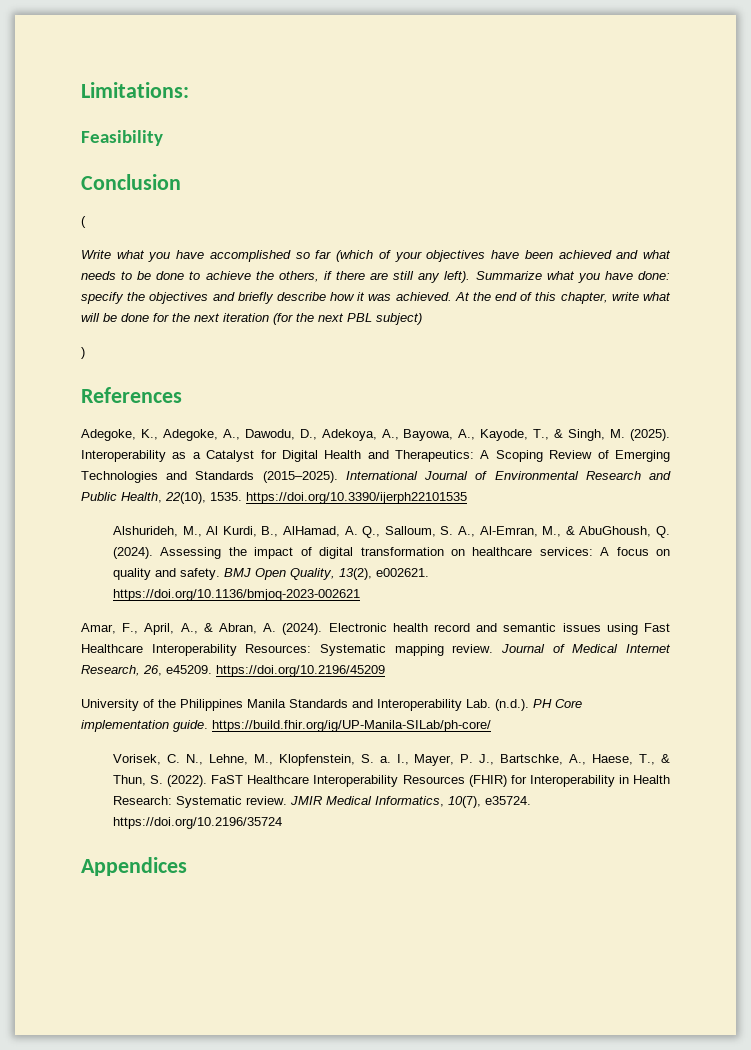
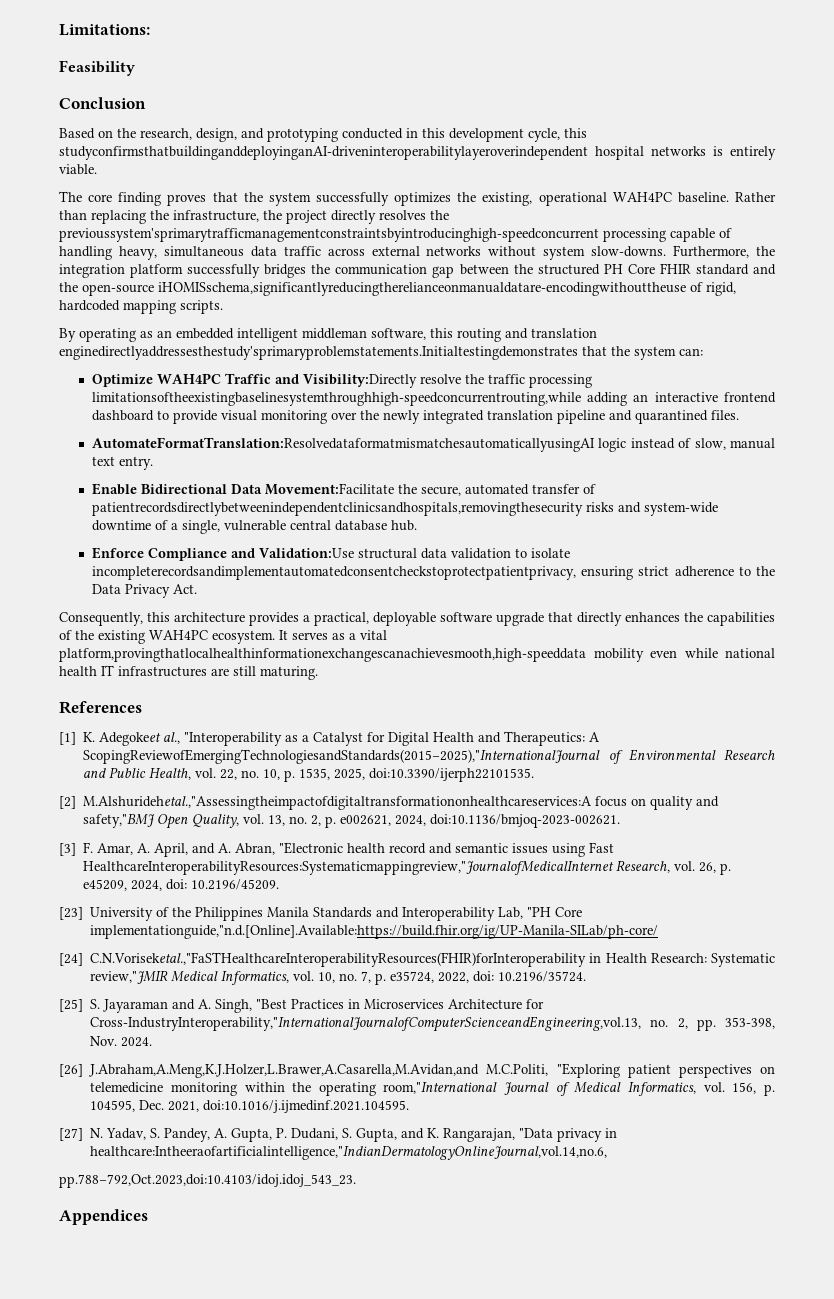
[81,216,86,228] [81,250,672,262] [81,271,670,283] [81,292,671,304] [81,313,422,325] [81,347,85,359] [81,387,182,403] [81,429,670,441] [81,450,166,462] ( // Write what you have accomplished so far (which of your objectives have been achieved and what needs to be done to achieve the others, if there are still any left). Summarize what you have done: specify the objectives and briefly describe how it was achieved. At the end of this chapter, write what will be done for the next iteration (for the next PBL subject) // ) // References // Adegoke, K., Adegoke, A., Dawodu, D., Adekoya, A., Bayowa, A., Kayode, T., & Singh, M. (2025). Interoperability -> [59,128,587,142] [59,146,776,160] [59,164,97,175] [59,191,776,206] [59,210,449,224] [59,228,732,242] [59,245,775,260] [59,263,776,278] [59,282,736,296] [59,300,223,314] [59,328,597,342] [59,346,703,360] [91,373,592,388] [91,392,777,406] [91,410,739,424] [91,437,776,452] [91,456,153,470] [91,483,596,496] [91,502,718,516] [91,520,417,534] [91,547,570,561] [91,566,775,580] [91,584,197,598] [59,612,775,626] [59,630,387,644] [59,648,775,662] [59,665,318,680] [59,701,142,714] [59,732,283,746] Based on the research, design, and prototyping conducted in this development cycle, this studyconfirmsthatbuildinganddeployinganAI-driveninteroperabilitylayeroverindependent hospital networks is entirely viable. // The core finding proves that the system successfully optimizes the existing, operational WAH4PC baseline. Rather than replacing the infrastructure, the project directly resolves the previoussystem'sprimarytrafficmanagementconstraintsbyintroducinghigh-speedconcurrent processing capable of handling heavy, simultaneous data traffic across external networks without system slow-downs. Furthermore, the integration platform successfully bridges the communication gap between the structured PH Core FHIR standard and the open-source iHOMISschema,significantlyreducingtherelianceonmanualdatare-encodingwithouttheuse of rigid, hardcoded mapping scripts. // By operating as an embedded intelligent middleman software, this routing and translation enginedirectlyaddressesthestudy'sprimaryproblemstatements.Initialtestingdemonstrates that the system can: // Optimize WAH4PC Traffic and Visibility:Directly resolve the traffic processing limitationsoftheexistingbaselinesystemthroughhigh-speedconcurrentrouting,while adding an interactive frontend dashboard to provide visual monitoring over the newly integrated translation pipeline and quarantined files. // AutomateFormatTranslation:ResolvedataformatmismatchesautomaticallyusingAI logic instead of slow, manual text entry. // Enable Bidirectional Data Movement:Facilitate the secure, automated transfer of patientrecordsdirectlybetweenindependentclinicsandhospitals,removingthesecurity risks and system-wide downtime of a single, vulnerable central database hub. // Enforce Compliance and Validation:Use structural data validation to isolate incompleterecordsandimplementautomatedconsentcheckstoprotectpatientprivacy, ensuring strict adherence to the Data Privacy Act. // Consequently, this architecture provides a practical, deployable software upgrade that directly enhances the capabilities of the existing WAH4PC ecosystem. It serves as a vital platform,provingthatlocalhealthinformationexchangescanachievesmooth,high-speeddata mobility even while national health IT infrastructures are still maturing. // References // [1] K. Adegokeet al., "Interoperability
[495,450,670,462] [81,471,469,483] Scoping Review of Emerging Technologies and Standards (2015–2025). International Journal -> [83,749,601,764] ScopingReviewofEmergingTechnologiesandStandards(2015–2025),"InternationalJournal
[165,492,467,504] [113,526,671,538] [113,547,670,559] [113,568,430,580] [113,589,361,601] [81,623,387,635] 22(10), 1535. https://doi.org/10.3390/ijerph22101535 // Alshurideh, M., Al Kurdi, B., AlHamad, A. Q., Salloum, S. A., Al-Emran, M., & AbuGhoush, Q. (2024). Assessing the impact of digital transformation on healthcare services: A focus on quality and safety. BMJ Open Quality, 13(2), e002621. https://doi.org/10.1136/bmjoq-2023-002621 // Amar, F., April, A., & Abran, A. (2024). Electronic -> [195,768,535,782] [59,796,720,810] [83,814,621,829] [59,842,344,857] vol. 22, no. 10, p. 1535, 2025, doi:10.3390/ijerph22101535. // [2] M.Alshuridehetal.,"Assessingtheimpactofdigitaltransformationonhealthcareservices:A focus on quality and safety,"BMJ Open Quality, vol. 13, no. 2, p. e002621, 2024, doi:10.1136/bmjoq-2023-002621. // [3] F. Amar, A. April, and A. Abran, "Electronic
[81,644,672,656] [81,665,385,677] Healthcare Interoperability Resources: Systematic mapping review. Journal of Medical Internet Research, 26, e45209. https://doi.org/10.2196/45209 // -> [83,860,732,875] [83,879,280,891] [59,907,83,920] HealthcareInteroperabilityResources:Systematicmappingreview,"JournalofMedicalInternet Research, vol. 26, p. e45209, 2024, doi: 10.2196/45209. // [23]
[466,699,582,711] [81,720,491,732] [113,754,670,766] [113,775,670,787] [113,796,532,808] [113,817,283,829] Lab. (n.d.). PH Core implementation guide. https://build.fhir.org/ig/UP-Manila-SILab/ph-core/ // Vorisek, C. N., Lehne, M., Klopfenstein, S. a. I., Mayer, P. J., Bartschke, A., Haese, T., & Thun, S. (2022). FaST Healthcare Interoperability Resources (FHIR) for Interoperability in Health Research: Systematic review. JMIR Medical Informatics, 10(7), e35724. https://doi.org/10.2196/35724 -> [498,907,583,919] [90,925,659,939] [59,952,775,967] [90,970,587,985] [59,999,545,1013] [90,1016,775,1032] [90,1036,153,1047] [59,1063,775,1078] [90,1082,776,1096] [90,1100,410,1113] [59,1128,618,1142] [90,1146,608,1160] [59,1174,356,1188] Lab, "PH Core implementationguide,"n.d.[Online].Available:https://build.fhir.org/ig/UP-Manila-SILab/ph-core/ // [24] C.N.Voriseketal.,"FaSTHealthcareInteroperabilityResources(FHIR)forInteroperability in Health Research: Systematic review,"JMIR Medical Informatics, vol. 10, no. 7, p. e35724, 2022, doi: 10.2196/35724. // [25] S. Jayaraman and A. Singh, "Best Practices in Microservices Architecture for Cross-IndustryInteroperability,"InternationalJournalofComputerScienceandEngineering,vol.13, no. 2, pp. 353-398, Nov. 2024. // [26] J.Abraham,A.Meng,K.J.Holzer,L.Brawer,A.Casarella,M.Avidan,and M.C.Politi, "Exploring patient perspectives on telemedicine monitoring within the operating room,"International Journal of Medical Informatics, vol. 156, p. 104595, Dec. 2021, doi:10.1016/j.ijmedinf.2021.104595. // [27] N. Yadav, S. Pandey, A. Gupta, P. Dudani, S. Gupta, and K. Rangarajan, "Data privacy in healthcare:Intheeraofartificialintelligence,"IndianDermatologyOnlineJournal,vol.14,no.6, // pp.788–792,Oct.2023,doi:10.4103/idoj.idoj_543_23.

